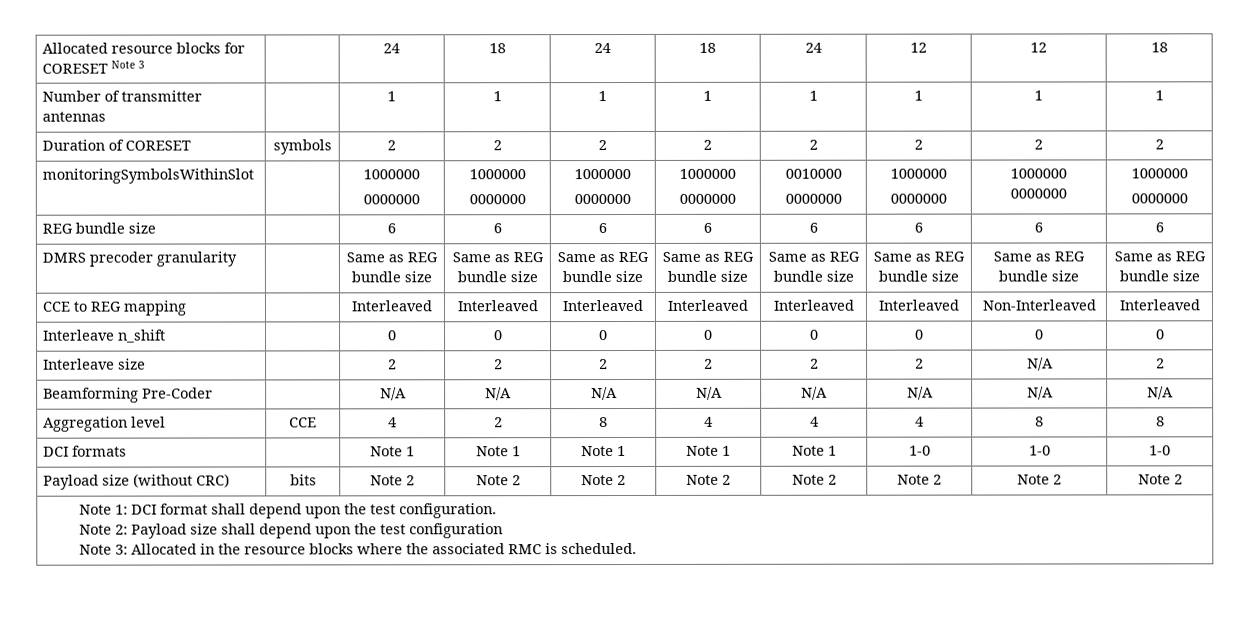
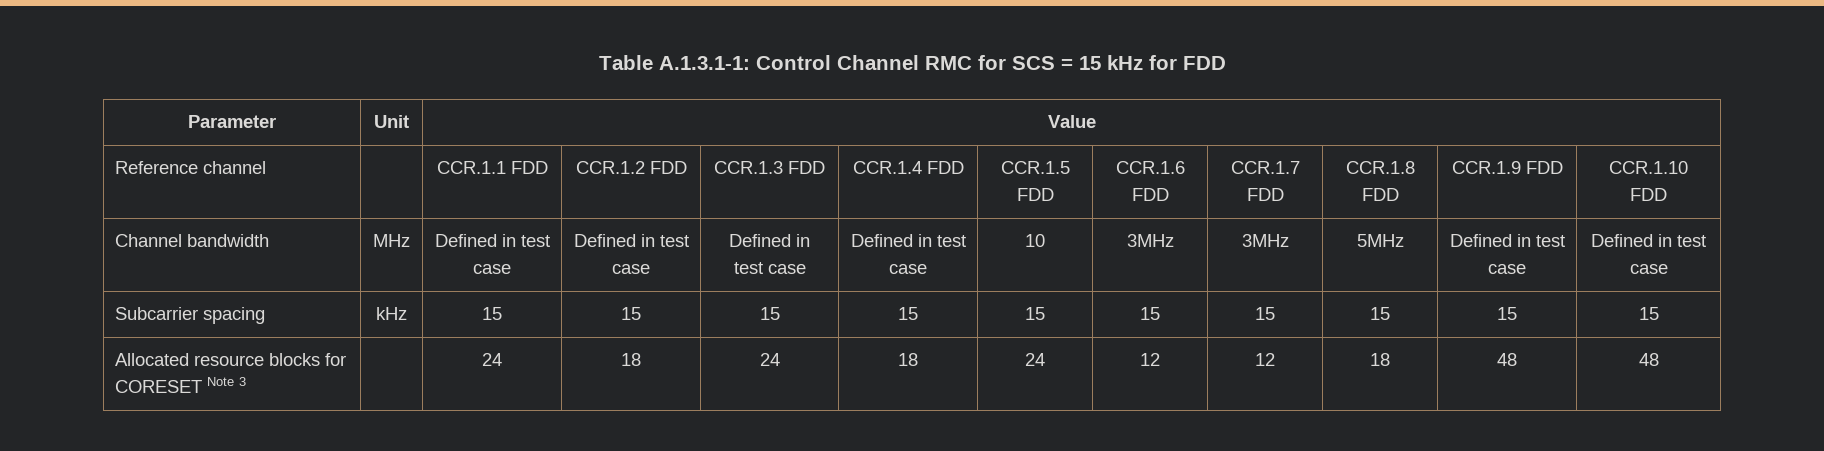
(42, 48) none -> [598,55,1226,70] [188,115,276,128] [374,115,409,128] [1047,115,1096,128] [115,161,267,174] [436,161,548,174] [575,161,687,174] [714,161,825,174] [852,161,964,174] [1000,161,1070,174] [1016,188,1054,201] [1115,161,1185,174] [1131,188,1169,201] [1230,161,1300,174] [1246,188,1284,201] [1345,161,1415,174] [1361,188,1399,201] [1451,161,1563,174] [1609,161,1688,174] [1630,188,1667,201] [115,234,270,247] [373,234,410,247] [434,234,550,247] [473,264,511,274] [573,234,689,247] [612,264,650,274] [729,234,810,247] [733,262,806,274] [850,234,966,247] [889,264,927,274] [1025,234,1045,247] [1126,234,1174,247] [1241,234,1289,247] [1356,234,1404,247] [1449,234,1565,247] [1488,264,1526,274] [1591,234,1706,247] [1629,264,1668,274] [115,307,266,324] [376,307,407,320] [482,307,502,320] [621,307,641,320] [759,307,780,320] [898,307,918,320] [1025,307,1045,320] [1140,307,1160,320] [1255,307,1275,320] [1370,307,1390,320] [1497,307,1517,320] [1638,307,1659,320] Table A.1.3.1-1: Control Channel RMC for SCS = 15 kHz for FDD // Parameter | Unit | Value // Reference channel | | CCR.1.1 FDD | CCR.1.2 FDD | CCR.1.3 FDD | CCR.1.4 FDD | CCR.1.5 FDD | CCR.1.6 FDD | CCR.1.7 FDD | CCR.1.8 FDD | CCR.1.9 FDD | CCR.1.10 FDD // Channel bandwidth | MHz | Defined in test case | Defined in test case | Defined in test case | Defined in test case | 10 | 3MHz | 3MHz | 5MHz | Defined in test case | Defined in test case // Subcarrier spacing | kHz | 15 | 15 | 15 | 15 | 15 | 15 | 15 | 15 | 15 | 15 //
[42,90,203,102] [42,111,107,122] [387,91,396,102] [492,91,502,102] [598,91,607,102] [703,90,712,101] [808,90,818,101] [914,90,923,101] [1034,90,1043,101] [1154,90,1164,101] [42,139,192,151] [272,139,332,155] [387,140,396,151] [492,140,502,151] [598,140,607,151] [703,139,712,150] [808,139,818,150] [914,139,923,150] [1034,139,1043,150] [1154,139,1164,150] [42,168,255,184] [363,169,420,180] [363,194,420,205] [468,169,526,180] [468,194,526,205] [574,168,631,180] [574,193,631,205] [679,168,736,179] [679,193,736,204] [784,168,842,179] [784,193,842,204] [890,168,947,179] [890,193,947,204] [1010,168,1067,179] [1010,188,1067,199] [1130,168,1188,179] [1130,193,1188,204] [42,222,157,234] [387,223,396,234] [492,223,502,234] [598,223,607,234] [703,222,712,233] [808,222,818,233] [914,222,923,233] [1034,222,1043,233] [1154,222,1164,233] [42,251,238,267] [346,252,438,263] [351,271,432,283] [451,252,544,263] [456,271,538,283] [557,251,649,263] [562,270,643,283] [662,251,754,262] [667,270,748,282] [767,251,860,262] [772,270,854,282] [873,251,965,262] [878,270,959,282] [993,251,1085,262] [998,270,1079,282] [1113,251,1206,262] [1118,270,1200,282] [42,300,187,316] [351,300,432,312] [456,300,538,312] [562,299,643,312] [667,299,748,311] [772,299,854,311] [878,299,959,311] [981,299,1096,311] [1118,299,1200,311] [43,329,167,343] [388,330,397,341] [493,330,503,341] [599,330,608,341] [704,329,713,340] [809,329,819,340] [915,329,924,340] [1035,329,1044,340] [1155,329,1165,340] [43,358,147,370] [388,359,397,370] [493,359,503,370] [599,359,608,370] [704,358,713,369] [809,358,819,369] [915,358,924,369] [1026,357,1054,371] [1155,358,1165,369] [43,387,214,403] [379,387,407,401] [485,387,512,401] [590,387,618,401] [695,386,723,400] [801,386,828,400] [906,386,934,400] [1026,386,1054,400] [1147,386,1174,400] [43,416,167,432] [289,417,317,428] [388,417,397,428] [493,417,503,428] [599,417,608,428] [704,416,713,427] [809,416,819,427] [915,416,924,427] [1035,416,1044,427] [1155,416,1165,427] [43,445,128,457] [370,446,415,457] [475,446,521,457] [581,445,626,457] [686,445,731,456] [791,445,837,456] [908,445,931,456] [1028,445,1051,456] [1149,445,1171,456] [43,473,231,490] [289,474,317,486] [370,475,415,486] [475,475,521,486] [581,474,626,486] [686,474,731,485] [791,474,837,485] [897,474,942,485] [1017,474,1062,485] [1137,474,1183,485] [79,503,498,519] [79,523,504,539] [79,542,638,555] // Number of transmitter antennas | | 1 | 1 | 1 | 1 | 1 | 1 | 1 | 1 // Duration of CORESET | symbols | 2 | 2 | 2 | 2 | 2 | 2 | 2 | 2 // monitoringSymbolsWithinSlot | | 1000000 // 0000000 | 1000000 // 0000000 | 1000000 // 0000000 | 1000000 // 0000000 | 0010000 // 0000000 | 1000000 // 0000000 | 1000000 // 0000000 | 1000000 // 0000000 // REG bundle size | | 6 | 6 | 6 | 6 | 6 | 6 | 6 | 6 // DMRS precoder granularity | | Same as REG bundle size | Same as REG bundle size | Same as REG bundle size | Same as REG bundle size | Same as REG bundle size | Same as REG bundle size | Same as REG bundle size | Same as REG bundle size // CCE to REG mapping | | Interleaved | Interleaved | Interleaved | Interleaved | Interleaved | Interleaved | Non-Interleaved | Interleaved // Interleave n_shift | | 0 | 0 | 0 | 0 | 0 | 0 | 0 | 0 // Interleave size | | 2 | 2 | 2 | 2 | 2 | 2 | N/A | 2 // Beamforming Pre-Coder | | N/A | N/A | N/A | N/A | N/A | N/A | N/A | N/A // Aggregation level | CCE | 4 | 2 | 8 | 4 | 4 | 4 | 8 | 8 // DCI formats | | Note 1 | Note 1 | Note 1 | Note 1 | Note 1 | 1-0 | 1-0 | 1-0 // Payload size (without CRC) | bits | Note 2 | Note 2 | Note 2 | Note 2 | Note 2 | Note 2 | Note 2 | Note 2 // Note 1: DCI format shall depend upon the test configuration. // Note 2: Payload size shall depend upon the test configuration // Note 3: Allocated in the resource blocks where the associated RMC is scheduled. -> [1497,353,1517,366] [1638,353,1659,366] | 48 | 48

